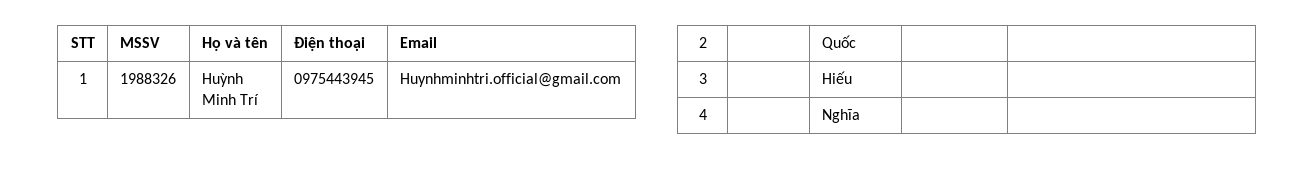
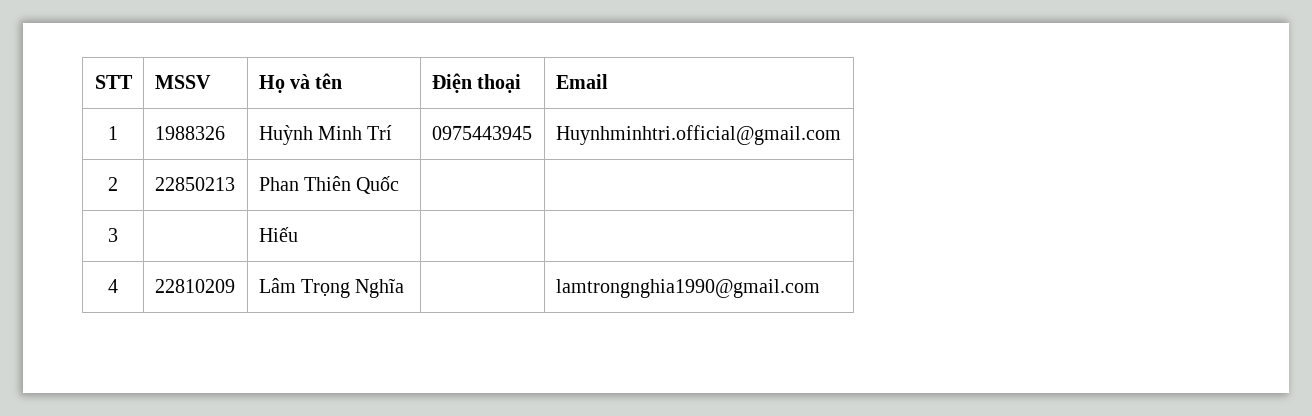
(707, 42) | -> [154,177,235,191] [258,176,351,191] 22850213 | Phan Thiên
(707, 114) | -> [154,279,235,293] [258,278,350,298] 22810209 | Lâm Trọng
(860, 116) none -> [555,279,820,298] lamtrongnghia1990@gmail.com

